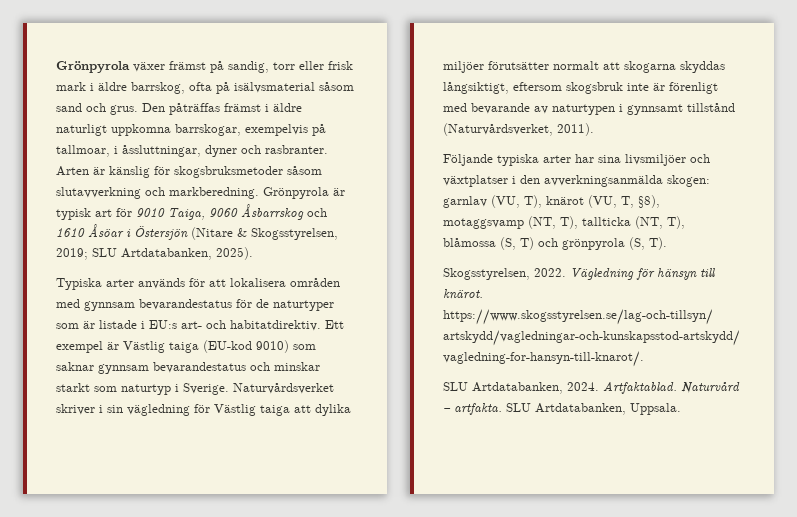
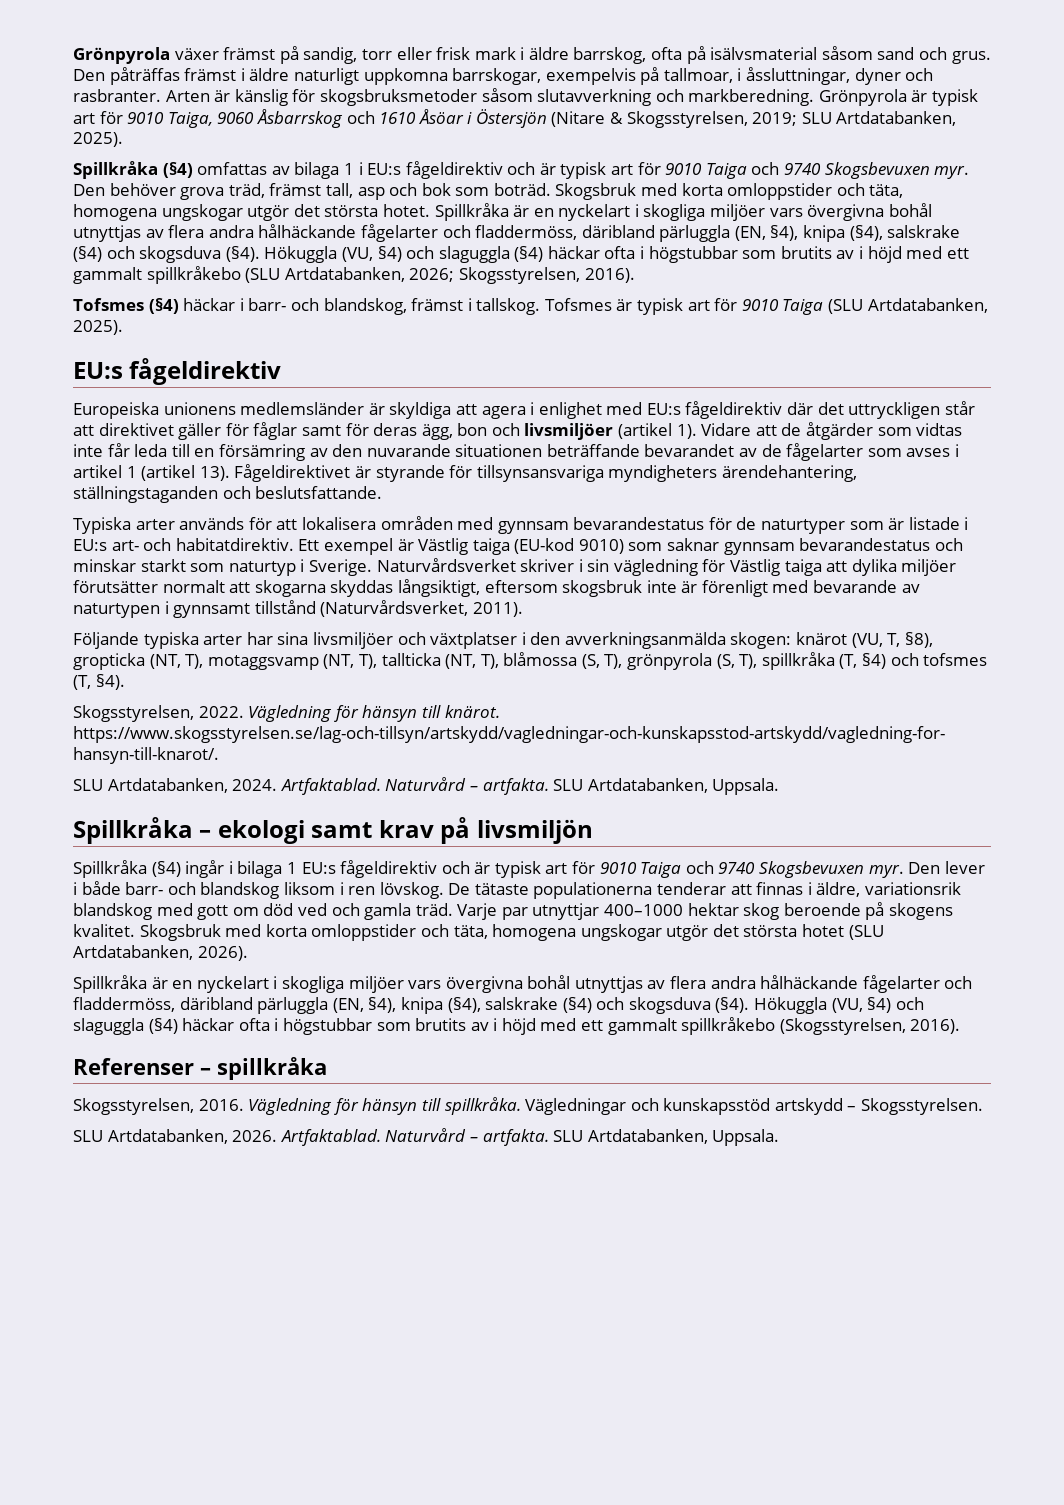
(253, 253) none -> [73,161,970,179] [73,183,904,200] [73,203,932,221] [73,224,961,242] [73,246,969,263] [73,266,635,284] [73,298,988,315] [73,320,123,335] [73,358,282,385] [73,401,975,419] [73,422,963,440] [73,443,960,461] [73,464,857,482] [73,486,383,503] // Spillkråka (§4) omfattas av bilaga 1 i EU:s fågeldirektiv och är typisk art för 9010 Taiga och 9740 Skogsbevuxen myr. Den behöver grova träd, främst tall, asp och bok som boträd. Skogsbruk med korta omloppstider och täta, homogena ungskogar utgör det största hotet. Spillkråka är en nyckelart i skogliga miljöer vars övergivna bohål utnyttjas av flera andra hålhäckande fågelarter och fladdermöss, däribland pärluggla (EN, §4), knipa (§4), salskrake (§4) och skogsduva (§4). Hökuggla (VU, §4) och slaguggla (§4) häckar ofta i högstubbar som brutits av i höjd med ett gammalt spillkråkebo (SLU Artdatabanken, 2026; Skogsstyrelsen, 2016). // Tofsmes (§4) häckar i barr- och blandskog, främst i tallskog. Tofsmes är typisk art för 9010 Taiga (SLU Artdatabanken, 2025). // EU:s fågeldirektiv // Europeiska unionens medlemsländer är skyldiga att agera i enlighet med EU:s fågeldirektiv där det uttryckligen står att direktivet gäller för fåglar samt för deras ägg, bon och livsmiljöer (artikel 1). Vidare att de åtgärder som vidtas inte får leda till en försämring av den nuvarande situationen beträffande bevarandet av de fågelarter som avses i artikel 1 (artikel 13). Fågeldirektivet är styrande för tillsynsansvariga myndigheters ärendehantering, ställningstaganden och beslutsfattande.
[443,195,542,208] garnlav (VU, T), -> (792, 640) none
(660, 201) none -> [73,653,204,670] gropticka (NT, T),
[520,237,667,250] T) och grönpyrola (S, T). -> [604,652,988,670] [73,674,125,690] T), grönpyrola (S, T), spillkråka (T, §4) och tofsmes (T, §4).
(681, 409) none -> [73,817,593,844] [73,860,985,878] [73,881,962,899] [73,902,954,920] [73,924,884,941] [73,945,248,961] [73,975,973,993] [73,997,924,1014] [73,1017,961,1035] [73,1057,327,1080] [73,1097,984,1115] [73,1128,780,1146] // Spillkråka – ekologi samt krav på livsmiljön // Spillkråka (§4) ingår i bilaga 1 EU:s fågeldirektiv och är typisk art för 9010 Taiga och 9740 Skogsbevuxen myr. Den lever i både barr- och blandskog liksom i ren lövskog. De tätaste populationerna tenderar att finnas i äldre, variationsrik blandskog med gott om död ved och gamla träd. Varje par utnyttjar 400–1000 hektar skog beroende på skogens kvalitet. Skogsbruk med korta omloppstider och täta, homogena ungskogar utgör det största hotet (SLU Artdatabanken, 2026). // Spillkråka är en nyckelart i skogliga miljöer vars övergivna bohål utnyttjas av flera andra hålhäckande fågelarter och fladdermöss, däribland pärluggla (EN, §4), knipa (§4), salskrake (§4) och skogsduva (§4). Hökuggla (VU, §4) och slaguggla (§4) häckar ofta i högstubbar som brutits av i höjd med ett gammalt spillkråkebo (Skogsstyrelsen, 2016). // Referenser – spillkråka // Skogsstyrelsen, 2016. Vägledning för hänsyn till spillkråka. Vägledningar och kunskapsstöd artskydd – Skogsstyrelsen. // SLU Artdatabanken, 2026. Artfaktablad. Naturvård – artfakta. SLU Artdatabanken, Uppsala.

